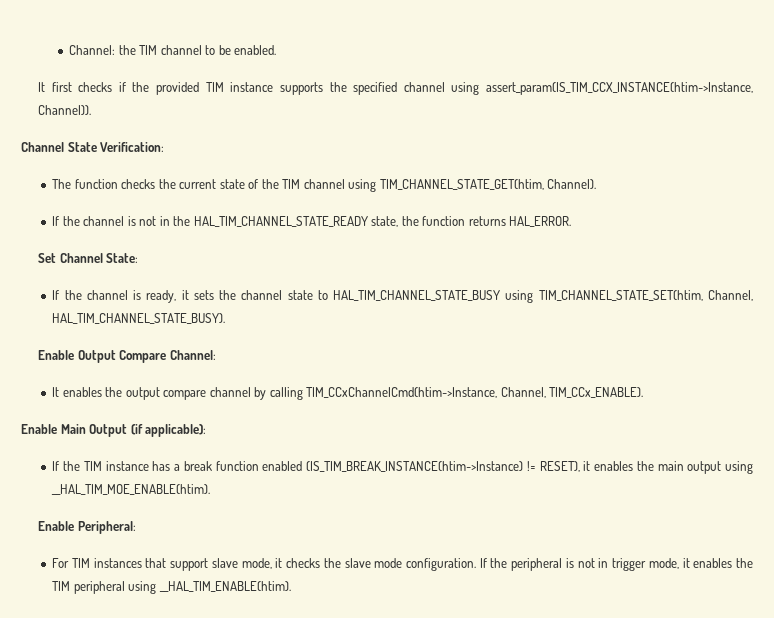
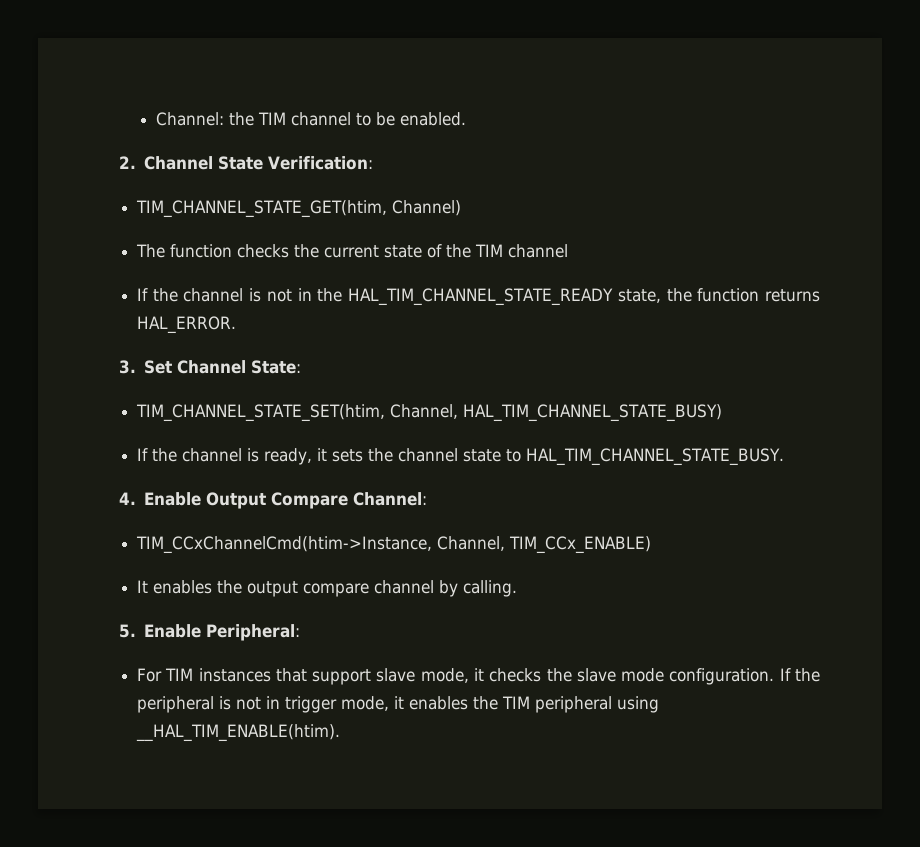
[38,82,753,95] [38,105,92,115] It first checks if the provided TIM instance supports the specified channel using assert_param(IS_TIM_CCX_INSTANCE(htim->Instance, Channel)). // -> [118,156,136,169] 2.
(165, 147) none -> [135,200,461,218] // TIM_CHANNEL_STATE_GET(htim, Channel)
[348,179,597,192] using TIM_CHANNEL_STATE_GET(htim, Channel). -> (568, 251) none
(572, 221) none -> [118,360,136,374] 3.
(139, 258) none -> [135,404,722,422] // TIM_CHANNEL_STATE_SET(htim, Channel, HAL_TIM_CHANNEL_STATE_BUSY)
[333,290,753,303] [52,313,226,324] HAL_TIM_CHANNEL_STATE_BUSY using TIM_CHANNEL_STATE_SET(htim, Channel, HAL_TIM_CHANNEL_STATE_BUSY). // -> [525,448,784,466] [118,492,136,505] HAL_TIM_CHANNEL_STATE_BUSY. // 4.
(216, 355) none -> [135,536,651,554] // TIM_CCxChannelCmd(htim->Instance, Channel, TIM_CCx_ENABLE)
[269,387,644,400] [21,424,207,437] [52,461,754,474] [51,484,211,495] calling TIM_CCxChannelCmd(htim->Instance, Channel, TIM_CCx_ENABLE). // Enable Main Output (if applicable): // If the TIM instance has a break function enabled (IS_TIM_BREAK_INSTANCE(htim->Instance) != RESET), it enables the main output using __HAL_TIM_MOE_ENABLE(htim). // -> [462,580,517,597] [118,624,136,638] calling. // 5.

